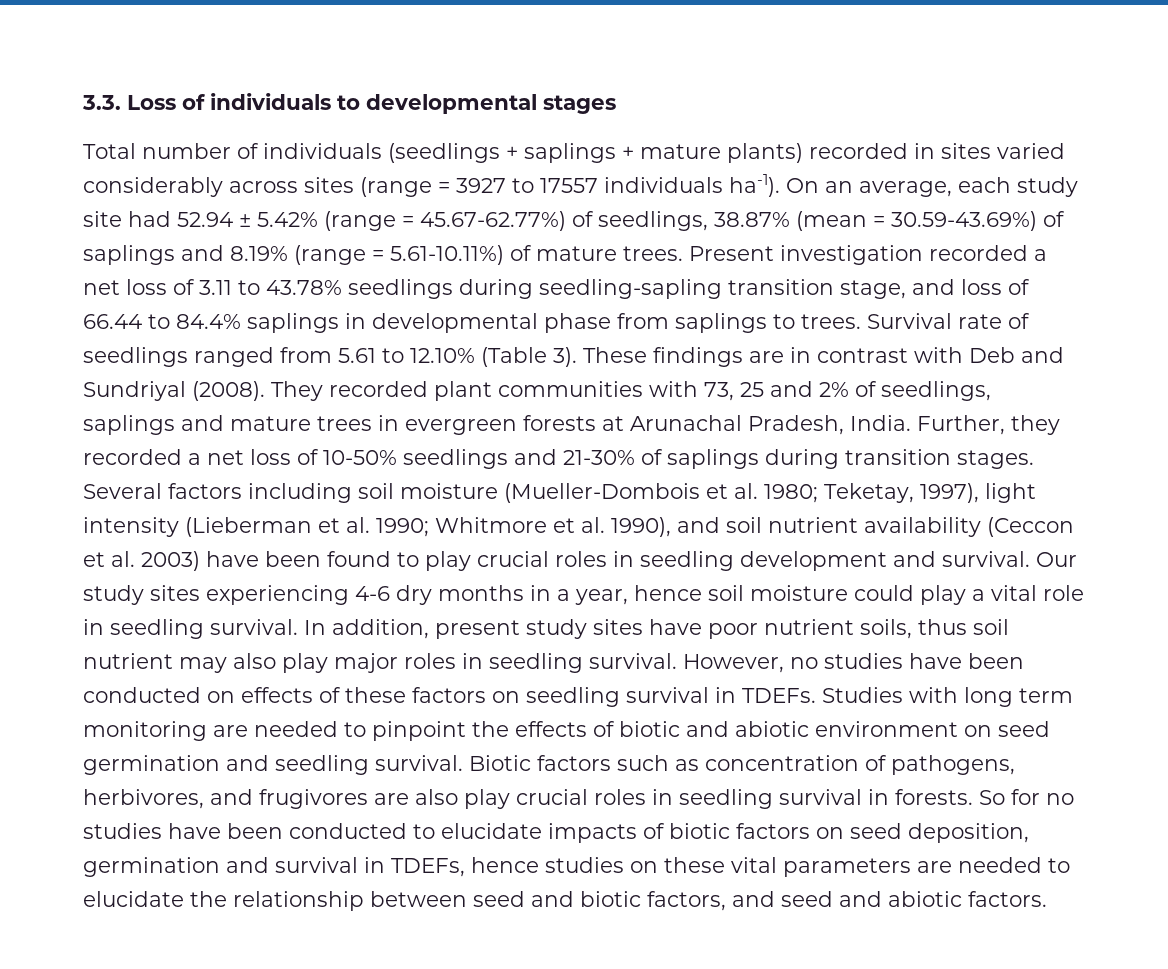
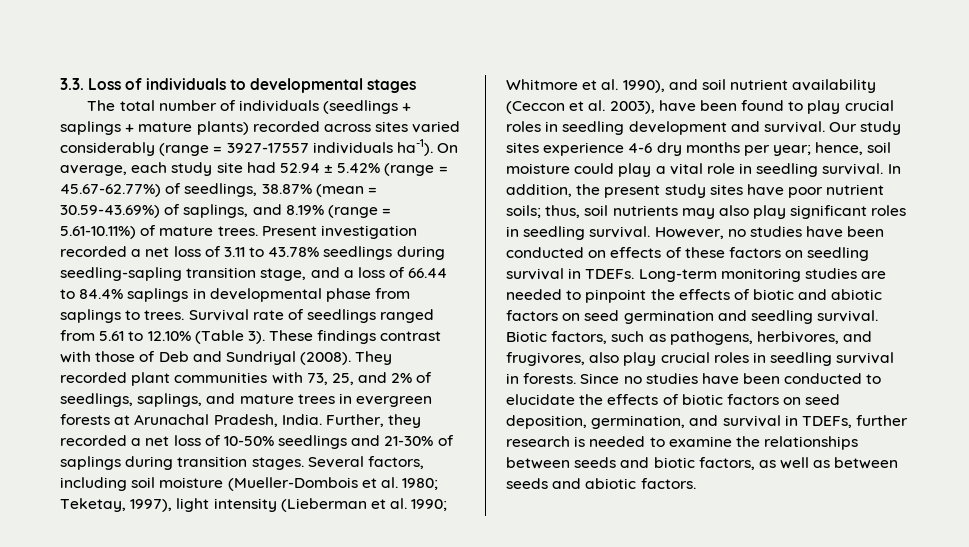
[83,143,136,159] Total -> [87,100,155,111] The total
[914,143,935,159] in -> [323,124,371,132] across
[229,177,598,197] across sites (range = 3927 to 17557 -> [159,143,309,156] (range = 3927-17557
[825,181,853,193] an -> (459, 148) none
[83,245,175,265] saplings -> [183,204,249,218] saplings,
(955, 287) none -> [343,270,354,278] a
[749,347,963,363] are in contrast with -> [380,331,442,341] [60,351,156,363] contrast with those of
[740,382,764,397] 25 -> [331,373,354,385] 25,
[83,415,175,435] saplings -> [137,393,203,407] saplings,
[168,483,242,499] factors -> [367,456,424,469] factors,
[141,551,200,571] 2003) -> [609,101,655,114] 2003),
[206,585,349,605] experiencing -> [543,142,625,156] experience
[530,585,702,605] in a year, hence -> [743,142,864,156] per year; hence,
(429, 629) none -> [576,184,601,195] the
[860,619,1009,639] [83,653,173,669] soils, thus soil nutrient -> [506,205,678,218] soils; thus, soil nutrients
[334,653,398,673] major -> [790,205,868,219] significant
[822,687,1073,707] [83,721,207,741] Studies with long term monitoring -> [638,268,857,282] Long-term monitoring studies
[815,721,958,737] environment -> [506,310,558,321] factors
[537,755,611,771] factors -> [551,331,608,344] factors,
[705,755,887,771] concentration of -> (666, 338) none
[259,789,409,809] frugivores are -> [506,352,585,366] frugivores,
[979,789,1040,805] So for -> [580,373,620,384] Since
[548,823,637,843] impacts -> [579,394,659,405] the effects
[83,857,220,877] germination -> [591,415,686,429] germination,
[471,857,1070,877] [83,891,833,911] hence studies on these vital parameters are needed to elucidate the relationship between seed and biotic factors, and seed -> [856,415,909,426] [506,436,859,450] [506,457,899,470] [506,478,548,489] further research is needed to examine the relationships between seeds and biotic factors, as well as between seeds

